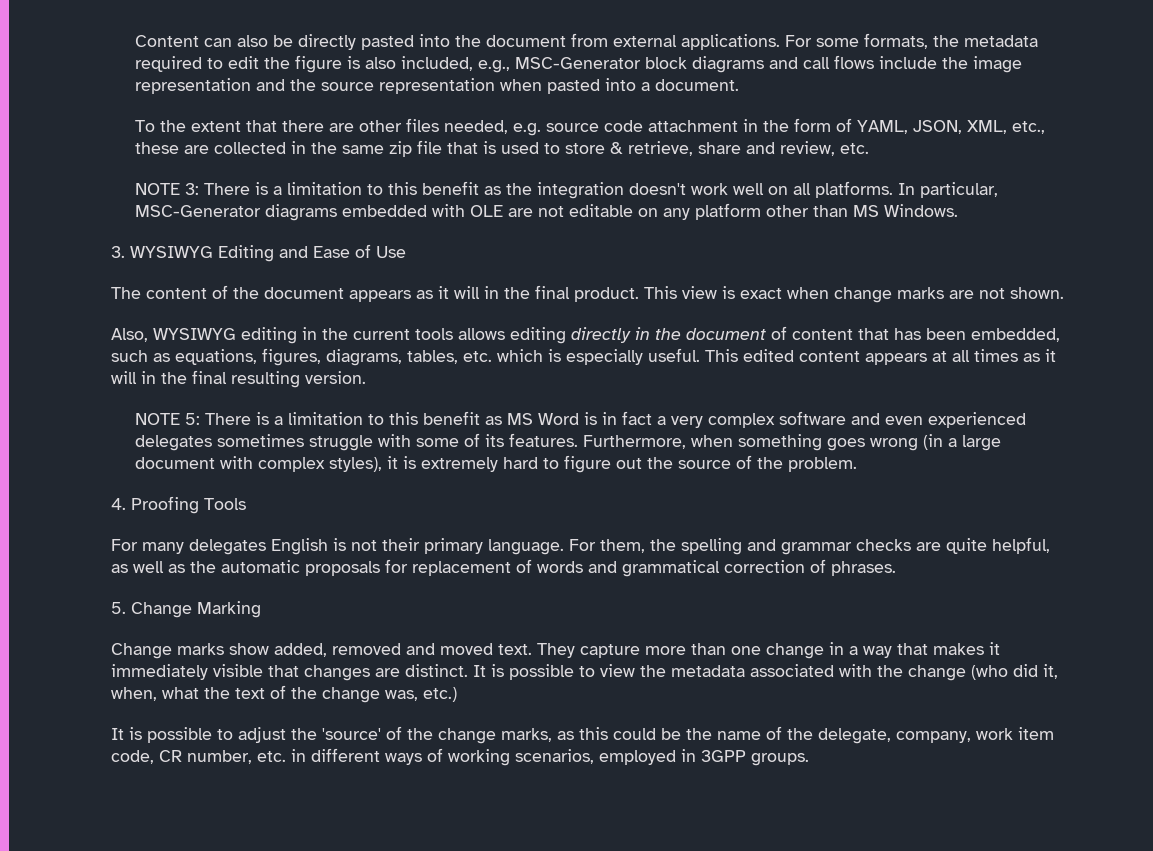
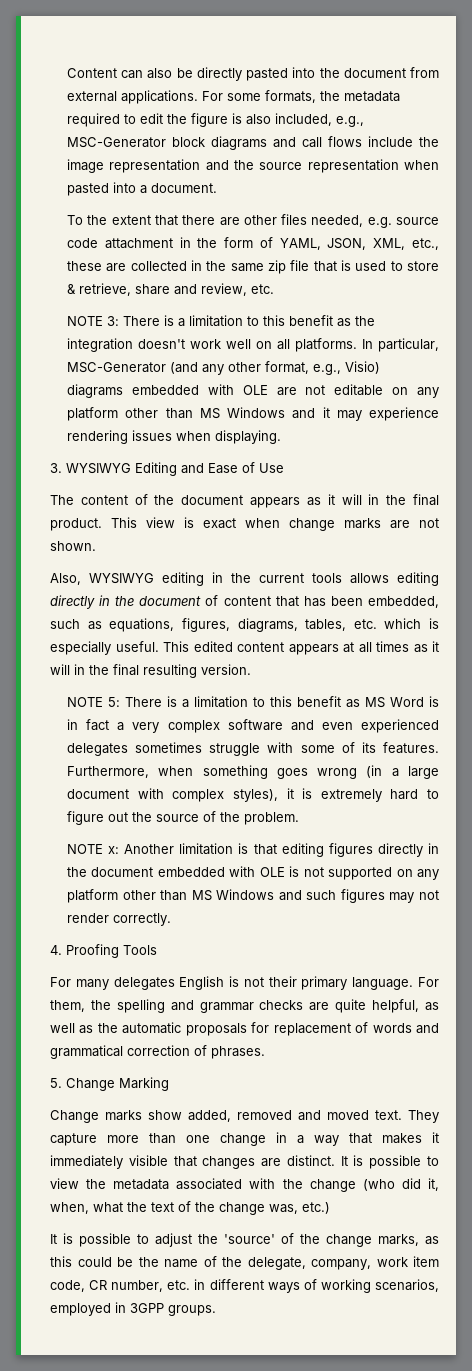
(262, 211) none -> [169,361,380,375] (and any other format, e.g., Visio)
[884,204,959,217] Windows. -> [226,407,439,421] [66,430,281,444] Windows and it may experience rendering issues when displaying.
(858, 464) none -> [66,843,439,857] [66,866,439,880] [66,889,440,903] [66,913,171,926] // NOTE x: Another limitation is that editing figures directly in the document embedded with OLE is not supported on any platform other than MS Windows and such figures may not render correctly.

